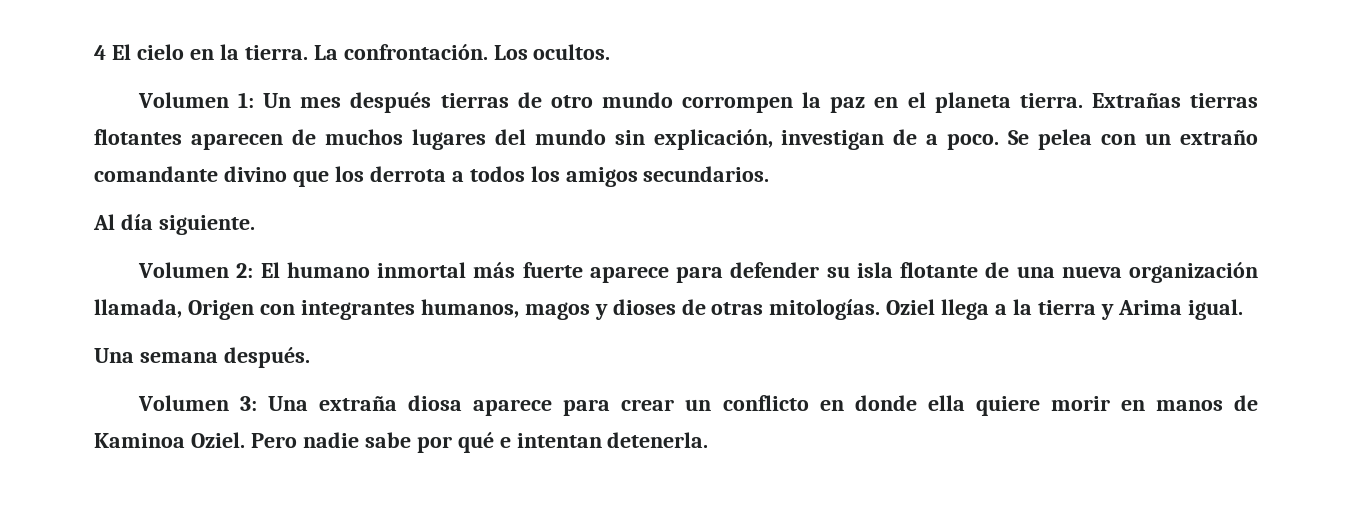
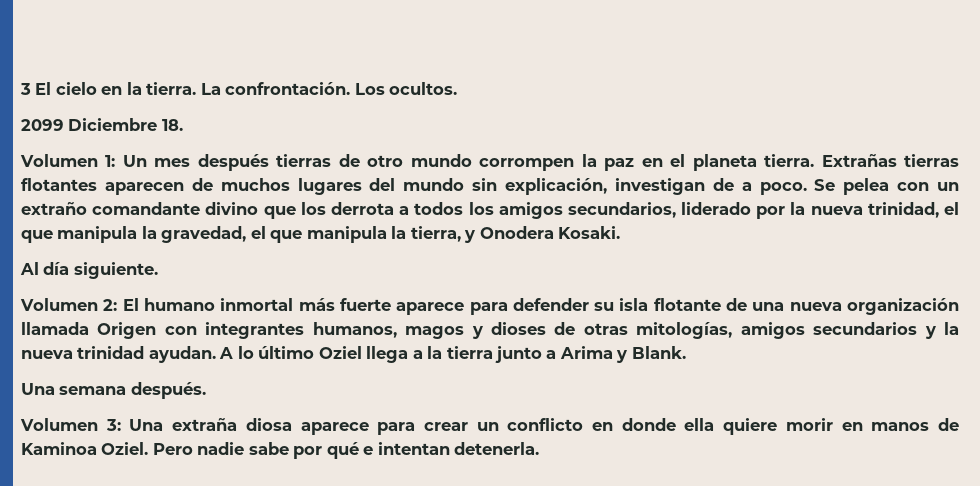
[94,45,106,60] 4 -> [20,83,31,95] 3
(611, 52) none -> [21,118,183,131] // 2099 Diciembre 18.
[643,166,770,182] secundarios. -> [567,202,959,219] [21,226,621,243] secundarios, liderado por la nueva trinidad, el que manipula la gravedad, el que manipula la tierra, y Onodera Kosaki.
[94,299,182,318] llamada, -> [21,322,89,335] llamada
[769,299,881,320] mitologías. -> [636,322,960,339] [21,346,315,363] mitologías, amigos secundarios y la nueva trinidad ayudan. A lo último
[1101,299,1243,320] y Arima igual. -> [495,346,686,363] junto a Arima y Blank.

